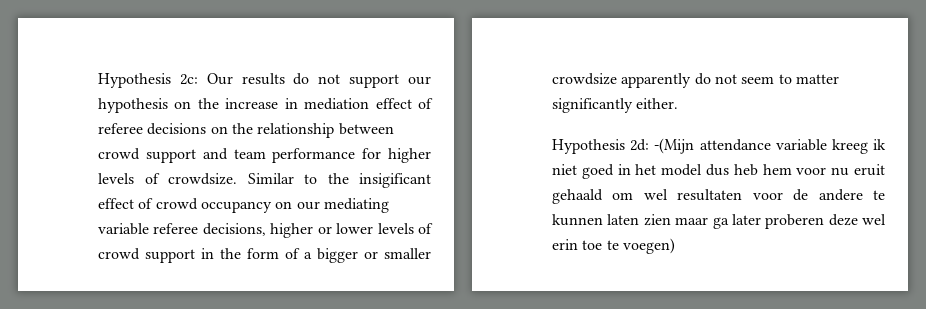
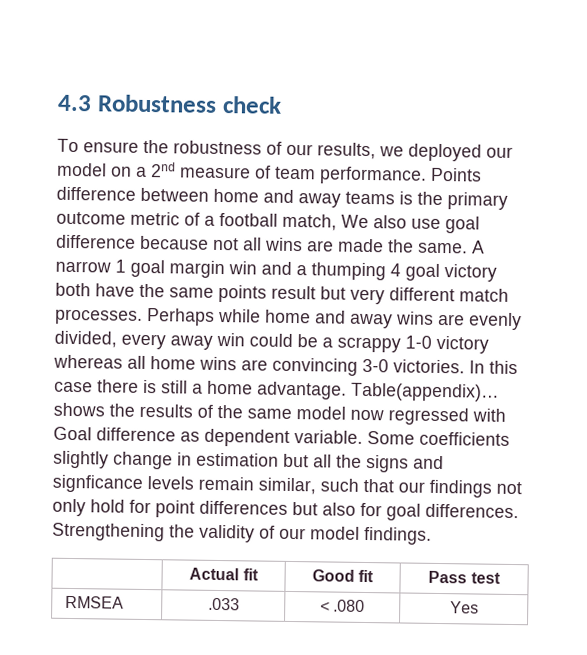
[98,73,431,88] [98,98,433,113] [98,123,394,138] [98,148,431,163] [98,173,431,188] [98,198,389,213] [98,223,433,238] [98,248,431,263] [552,73,839,88] [552,98,679,113] [552,138,886,154] [552,164,885,179] [552,189,885,204] [552,214,886,229] [552,238,675,254] Hypothesis 2c: Our results do not support our hypothesis on the increase in mediation effect of referee decisions on the relationship between crowd support and team performance for higher levels of crowdsize. Similar to the insigificant effect of crowd occupancy on our mediating variable referee decisions, higher or lower levels of crowd support in the form of a bigger or smaller crowdsize apparently do not seem to matter significantly either. // Hypothesis 2d: -(Mijn attendance variable kreeg ik niet goed in het model dus heb hem voor nu eruit gehaald om wel resultaten voor de andere te kunnen laten zien maar ga later proberen deze wel erin toe te voegen) -> [57,94,282,114] [57,138,513,162] [57,162,482,185] [56,186,508,210] [56,211,480,234] [56,234,485,254] [55,259,497,282] [55,282,509,305] [55,308,522,331] [54,330,489,354] [53,354,518,376] [54,379,500,402] [53,402,506,426] [53,426,510,447] [53,450,444,473] [52,474,522,498] [52,498,519,521] [52,522,432,545] [189,567,259,581] [311,569,375,583] [428,570,501,584] [64,595,124,609] [207,597,240,611] [319,599,366,613] [449,601,479,614] 4.3 Robustness check // To ensure the robustness of our results, we deployed our model on a 2nd measure of team performance. Points difference between home and away teams is the primary outcome metric of a football match, We also use goal difference because not all wins are made the same. A narrow 1 goal margin win and a thumping 4 goal victory both have the same points result but very different match processes. Perhaps while home and away wins are evenly divided, every away win could be a scrappy 1-0 victory whereas all home wins are convincing 3-0 victories. In this case there is still a home advantage. Table(appendix)… shows the results of the same model now regressed with Goal difference as dependent variable. Some coefficients slightly change in estimation but all the signs and signficance levels remain similar, such that our findings not only hold for point differences but also for goal differences. Strengthening the validity of our model findings. // | Actual fit | Good fit | Pass test // RMSEA | .033 | < .080 | Yes

